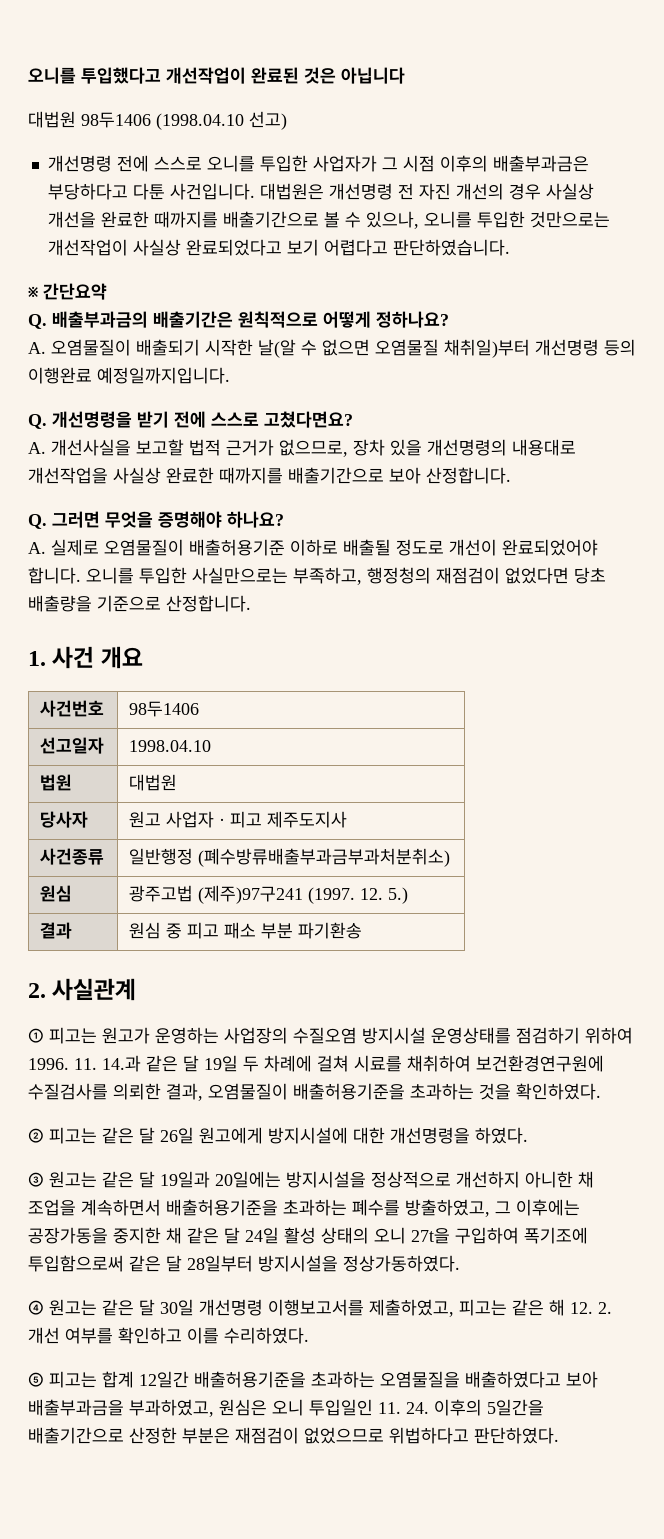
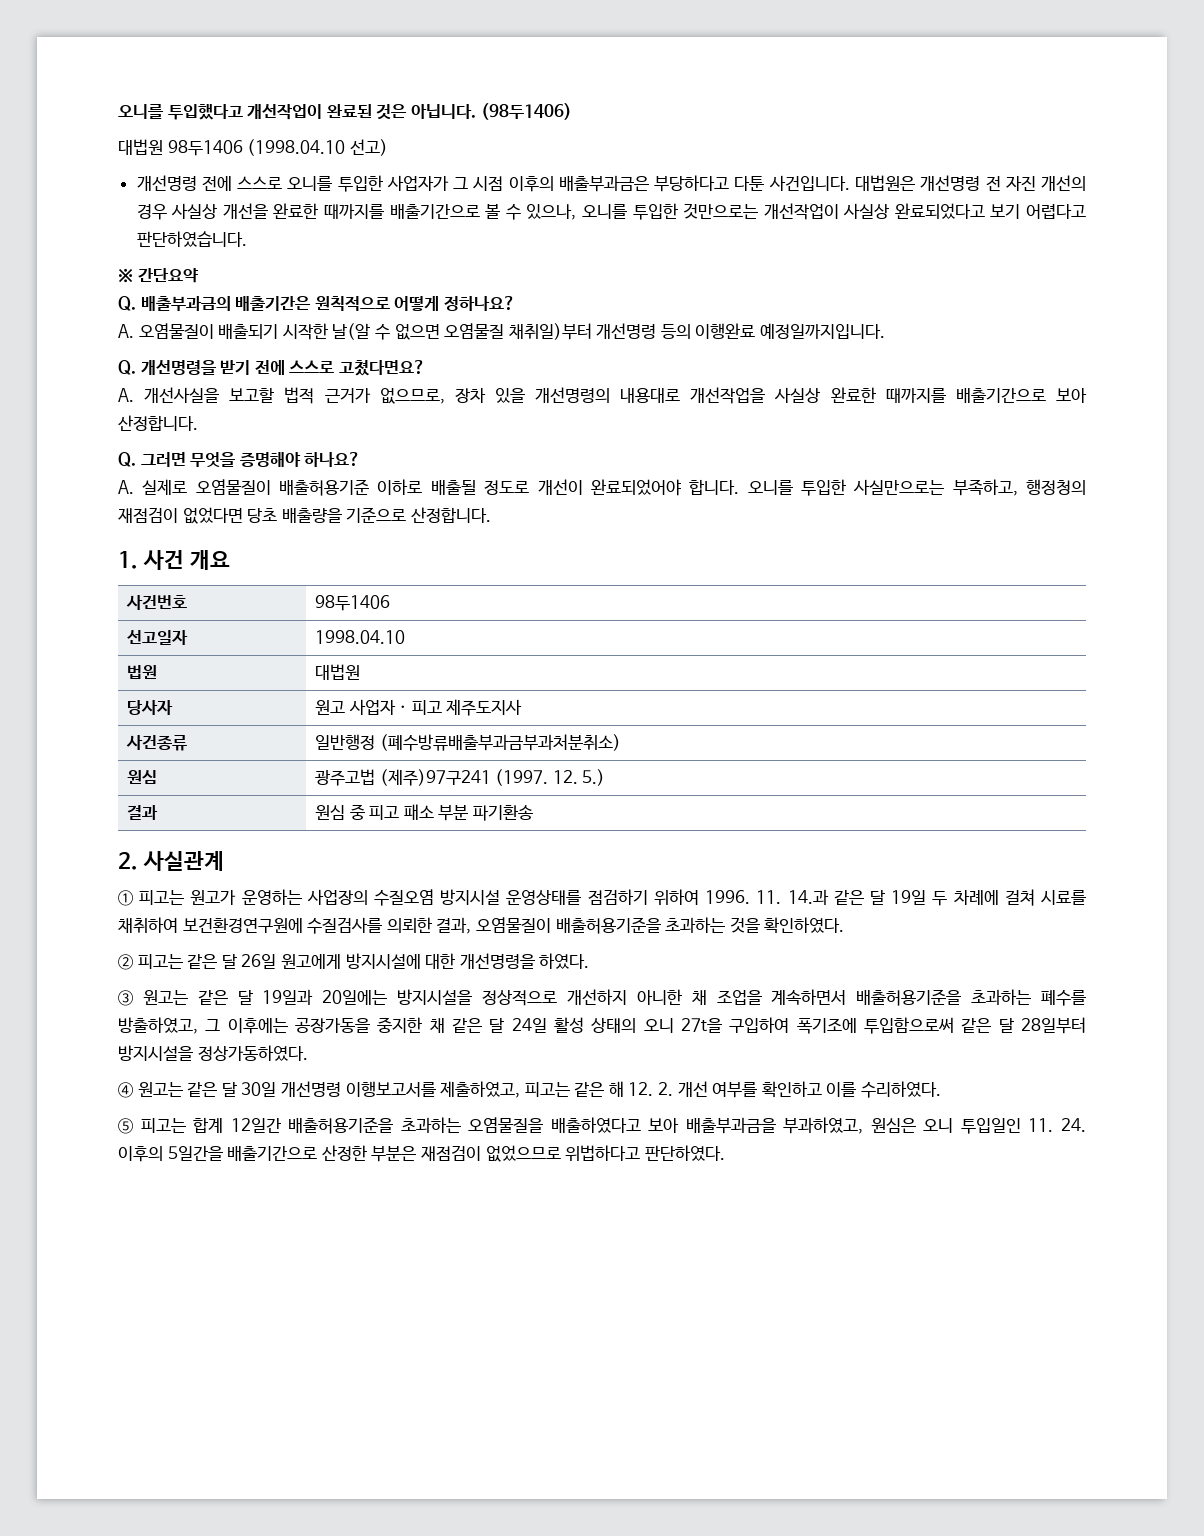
[341,67,405,84] 아닙니다 -> [410,103,572,120] 아닙니다. (98두1406)

